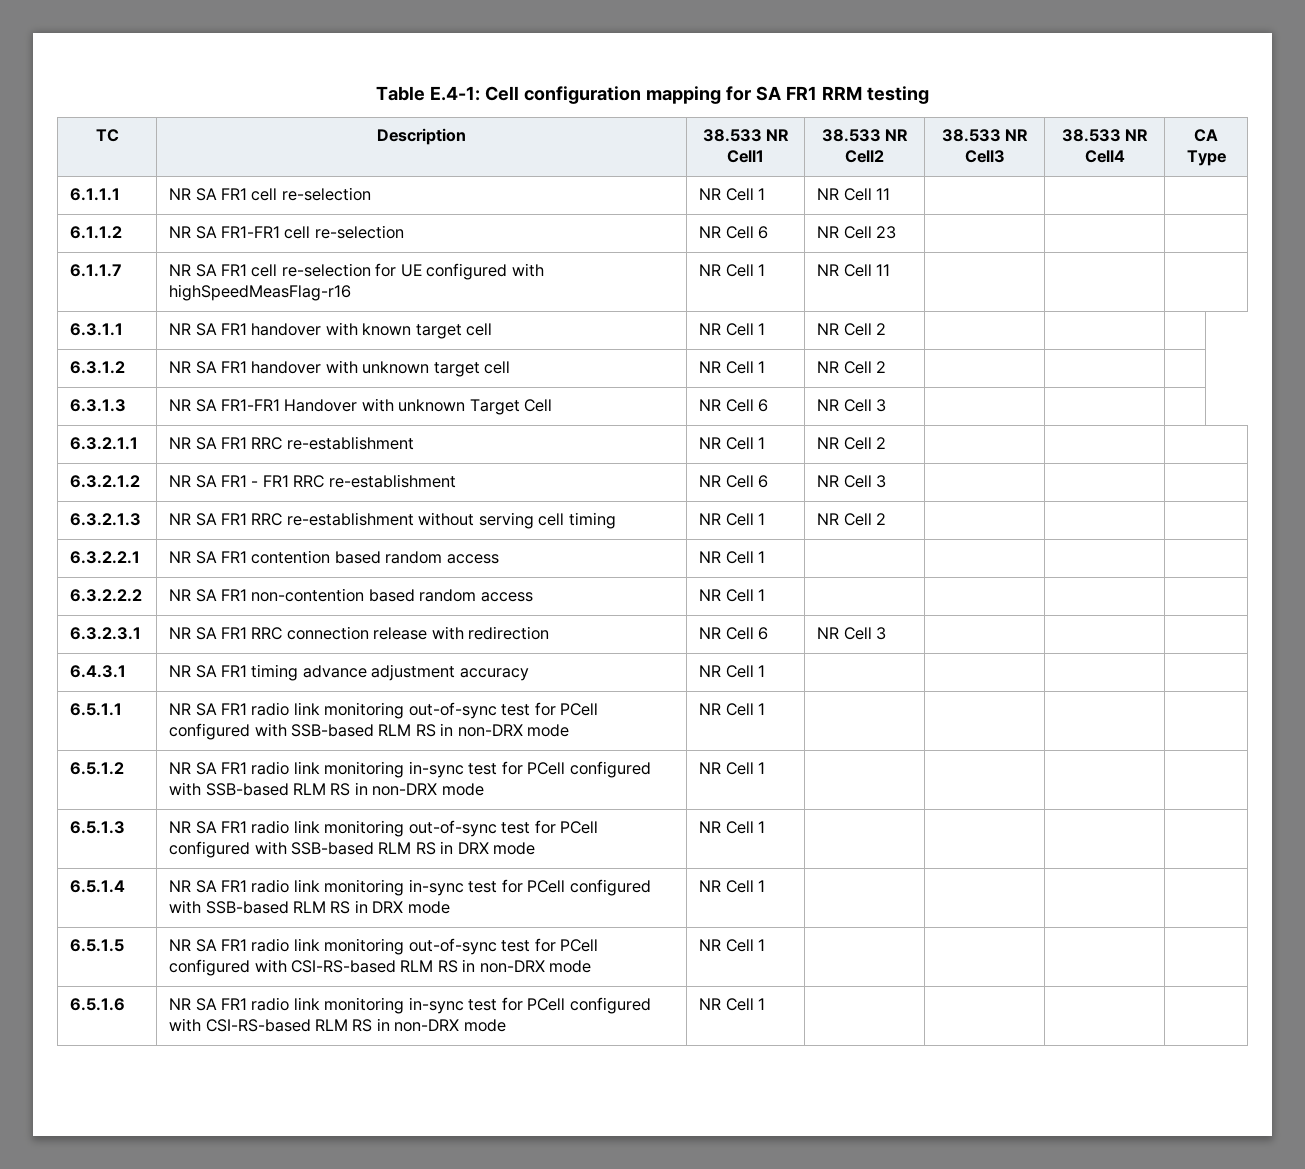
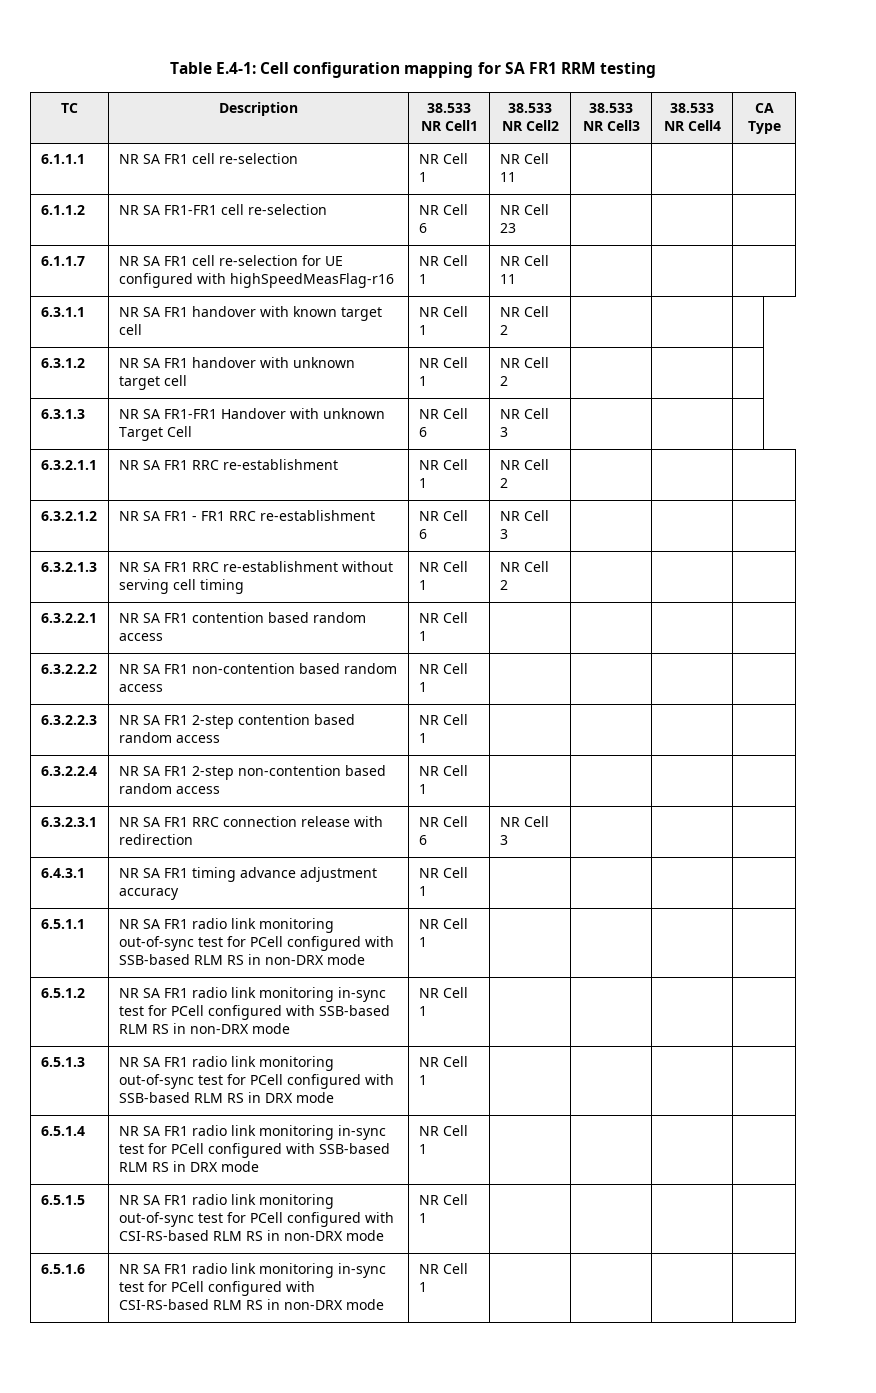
(765, 595) none -> [40,715,97,725] [118,714,355,729] [118,732,220,743] [418,714,468,725] [418,733,427,743] [40,766,97,776] [118,765,386,780] [118,783,220,794] [418,765,468,776] [418,784,427,794] // 6.3.2.2.3 | NR SA FR1 2-step contention based random access | NR Cell 1 | | | | // 6.3.2.2.4 | NR SA FR1 2-step non-contention based random access | NR Cell 1 | | | |

